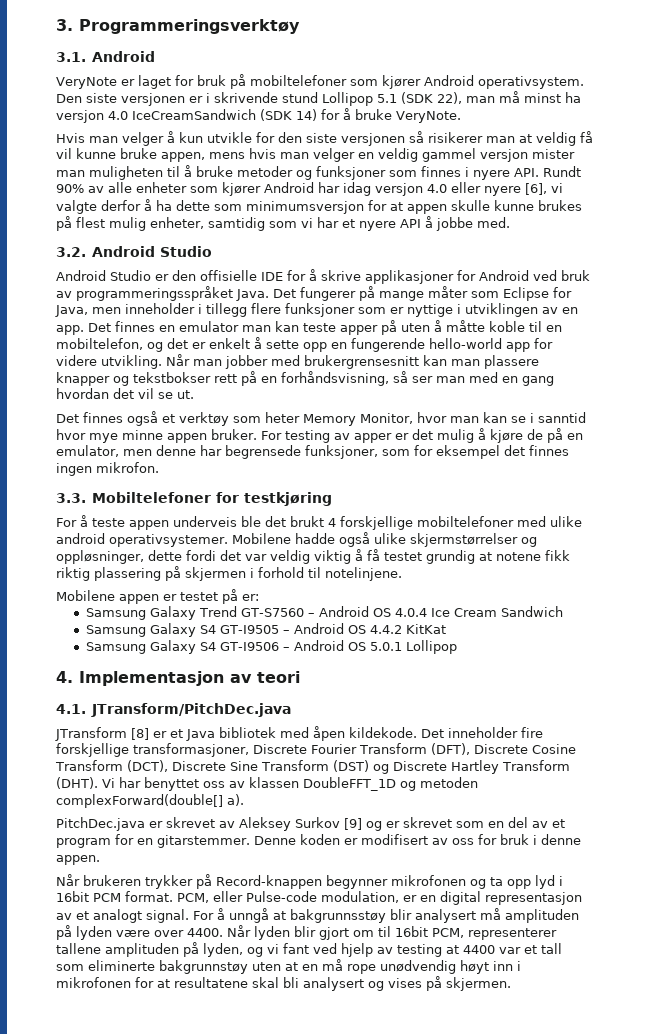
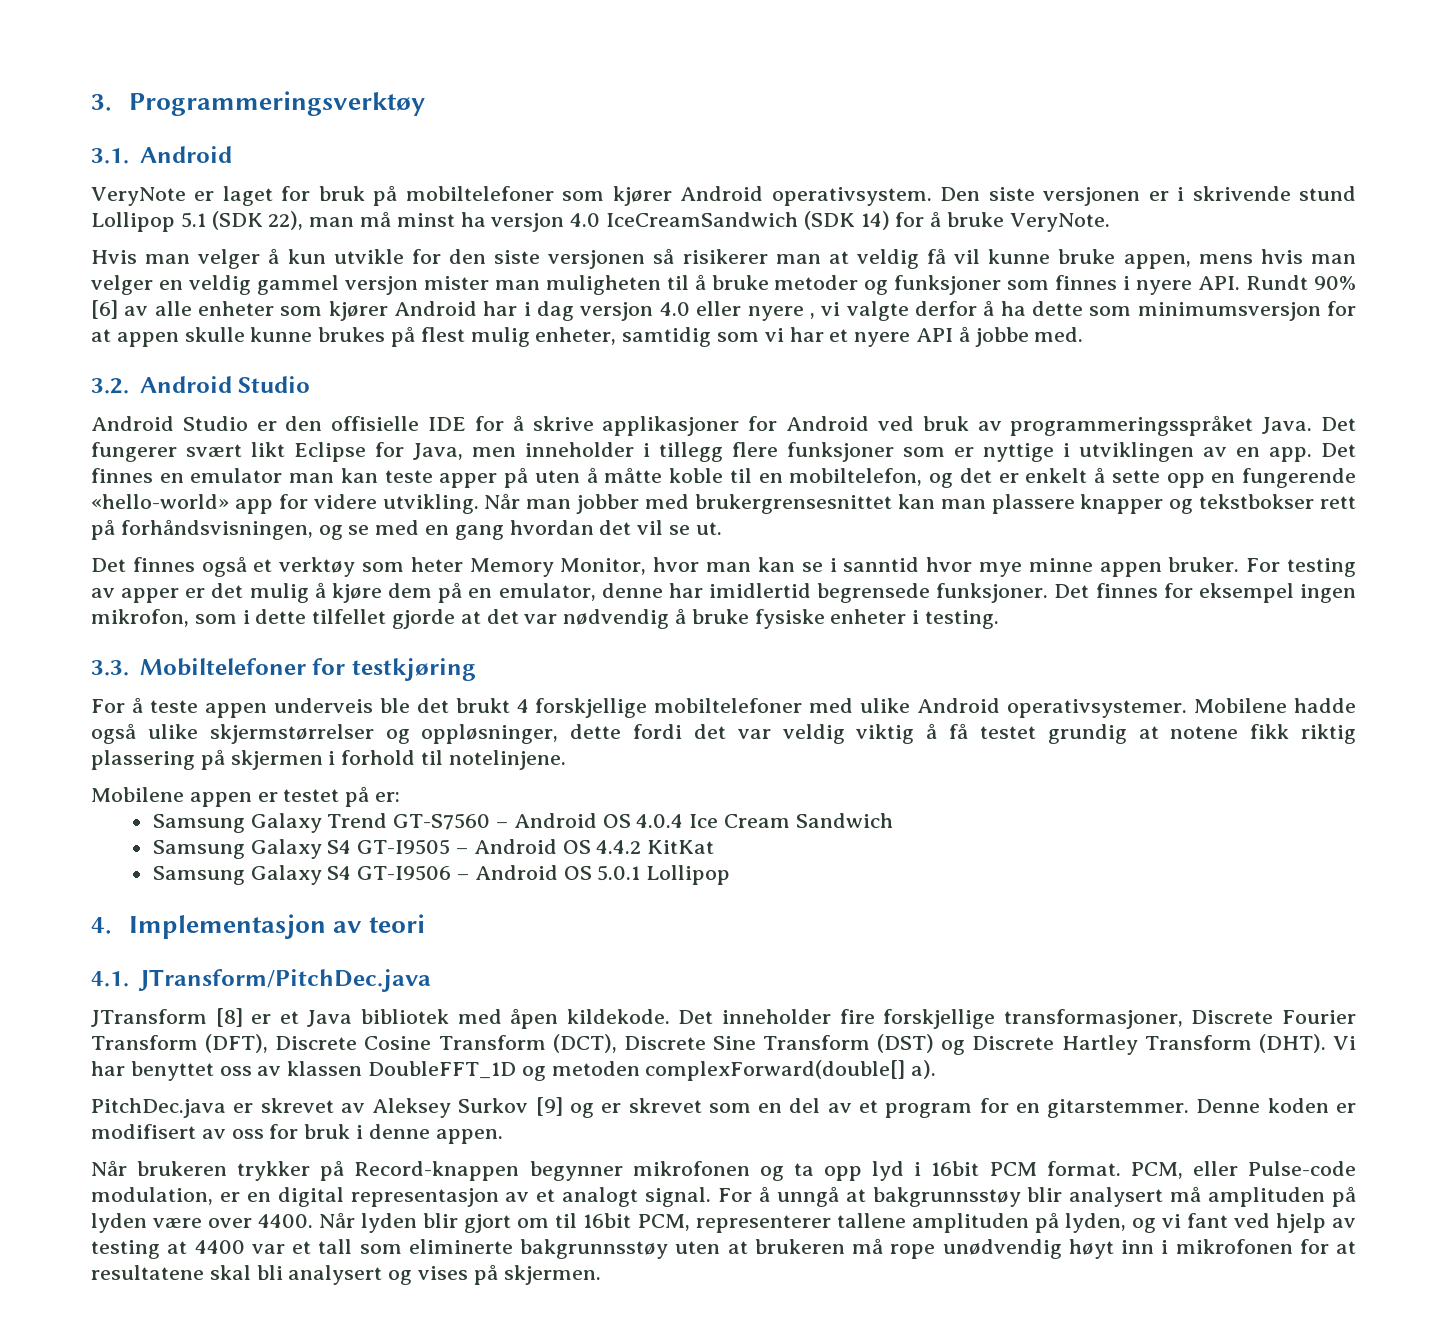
(84, 188) none -> [91,300,118,319] [6]
[343,182,371,196] idag -> [523,301,575,321] i dag
[525,183,547,195] [6], -> [809,313,815,319] ,
[359,286,499,301] på mange måter som -> [186,442,285,457] svært likt
[429,338,502,349] hello-world -> [91,494,229,509] «hello-world»
[304,355,419,369] brukergrensesnitt -> [694,494,892,514] brukergrensesnittet
[261,371,465,386] en forhåndsvisning, så ser man -> [120,519,370,540] forhåndsvisningen, og se
[526,429,543,440] de -> [388,583,433,598] dem
[123,449,152,456] men -> (596, 592) none
[225,445,569,459] [56,462,159,476] begrensede funksjoner, som for eksempel det finnes ingen mikrofon. -> [708,583,1356,603] [91,608,1000,629] imidlertid begrensede funksjoner. Det finnes for eksempel ingen mikrofon, som i dette tilfellet gjorde at det var nødvendig å bruke fysiske enheter i testing.
[56,533,105,544] android -> [917,698,1001,713] Android
[159,960,248,974] bakgrunnstøy -> [520,1239,668,1259] bakgrunnsstøy
[302,964,318,971] en -> [754,1239,845,1254] brukeren

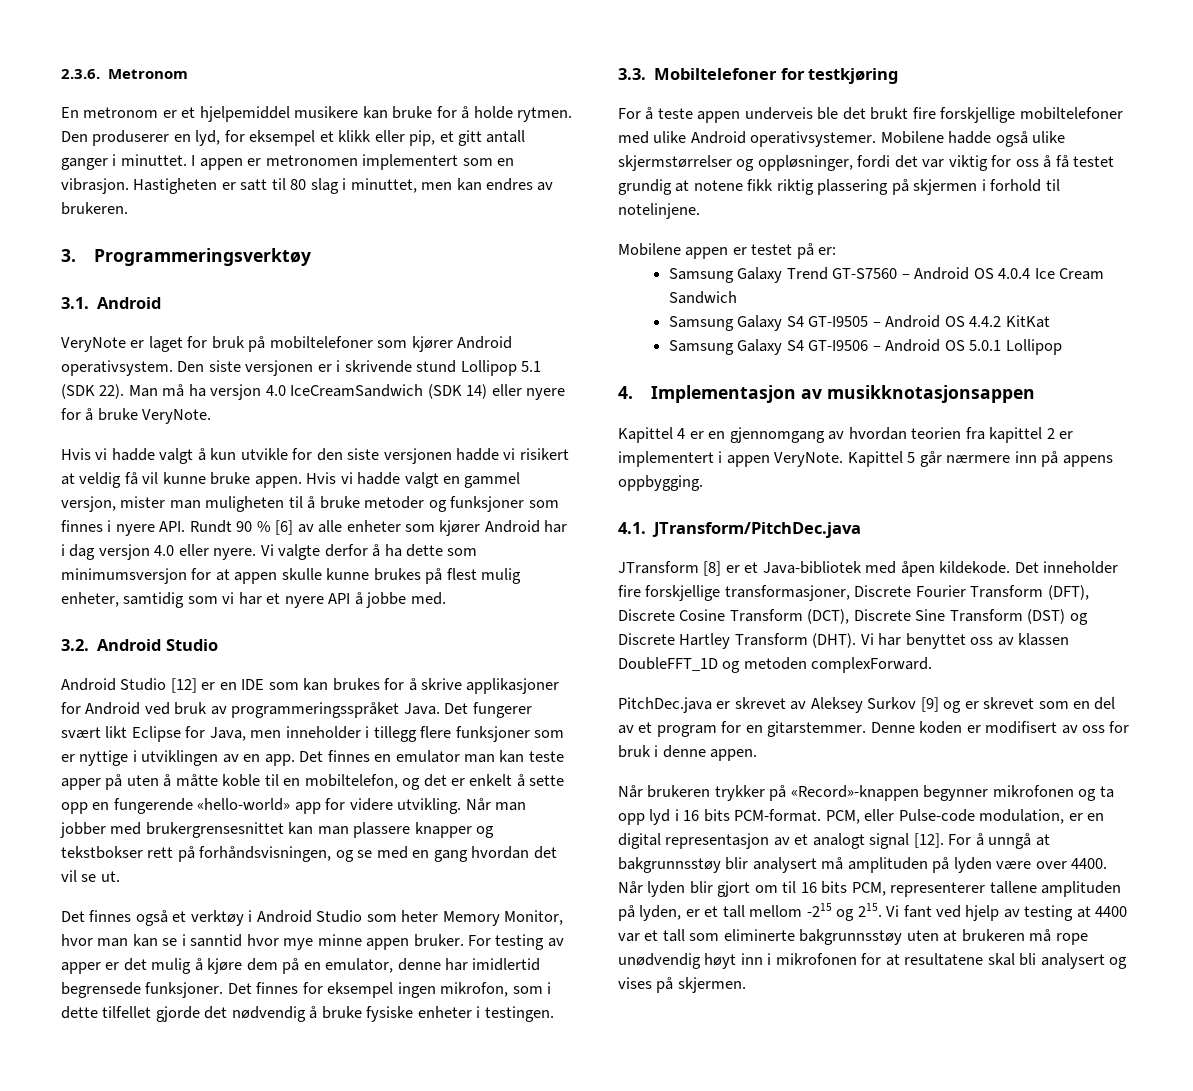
(91, 102) none -> [61,69,189,79] [61,106,573,122] [61,130,526,146] [61,154,515,170] [61,178,554,194] [61,202,128,215] 2.3.6. Metronom // En metronom er et hjelpemiddel musikere kan bruke for å holde rytmen. Den produserer en lyd, for eksempel et klikk eller pip, et gitt antall ganger i minuttet. I appen er metronomen implementert som en vibrasjon. Hastigheten er satt til 80 slag i minuttet, men kan endres av brukeren. //
[268,211,455,230] 22), man må minst -> [99,384,185,399] 22). Man må
(890, 220) none -> [491,384,566,400] eller nyere
[145,249,261,269] man velger -> [95,448,194,464] vi hadde valgt
[653,248,821,264] så risikerer man -> [456,448,569,461] hadde vi risikert
[1123,249,1357,269] [91,275,418,295] appen, mens hvis man velger en veldig gammel versjon -> [254,472,521,488] [61,496,116,512] appen. Hvis vi hadde valgt en gammel versjon,
[1314,276,1357,290] 90% -> [236,521,271,532] 90 %
[747,302,841,321] nyere , vi -> [213,544,274,560] nyere. Vi
[256,416,467,431] er den offisielle IDE -> [170,678,380,693] [12] er en IDE som kan brukes
(356, 567) none -> [248,910,363,923] i Android Studio
[460,609,558,624] at det var -> [204,1006,228,1019] det
[925,610,1000,629] testing. -> [484,1006,554,1022] testingen.
[516,699,529,713] 4 -> [912,107,936,119] fire
[570,724,622,739] dette -> (853, 163) none
[782,724,915,744] veldig viktig -> [948,155,1039,171] viktig for oss
[369,914,426,933] teori -> [826,385,1035,403] [618,427,1074,443] [618,451,1113,467] [618,475,703,491] musikknotasjonsappen // Kapittel 4 er en gjennomgang av hvordan teorien fra kapittel 2 er implementert i appen VeryNote. Kapittel 5 går nærmere inn på appens oppbygging.
[307,1009,449,1027] Java bibliotek -> [762,561,862,574] Java-bibliotek
[645,1060,937,1081] complexForward(double[] a). -> [811,657,933,673] complexForward.
[354,1161,520,1181] Record-knappen -> [790,785,919,801] «Record»-knappen
[931,1161,1121,1176] 16bit PCM format. -> [683,809,822,822] 16 bits PCM-format.
[645,1187,712,1207] signal. -> [869,833,944,849] signal [12].
[583,1213,632,1228] 16bit -> [800,881,848,894] 16 bits
[1131,1214,1181,1233] og vi -> [685,903,900,921] er et tall mellom -215 og 215. Vi

